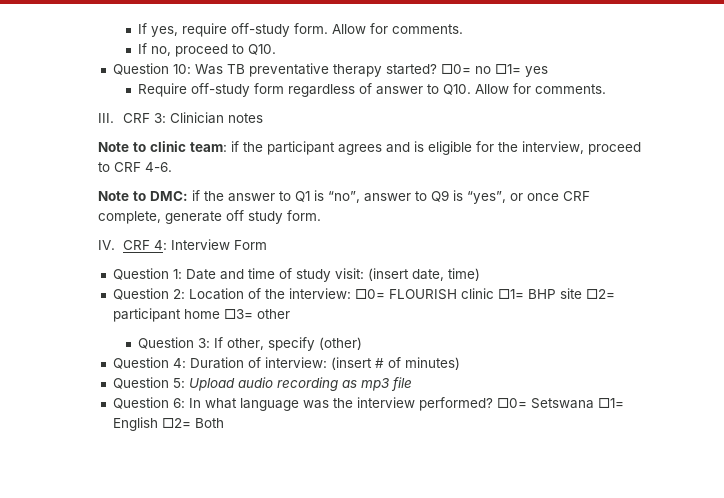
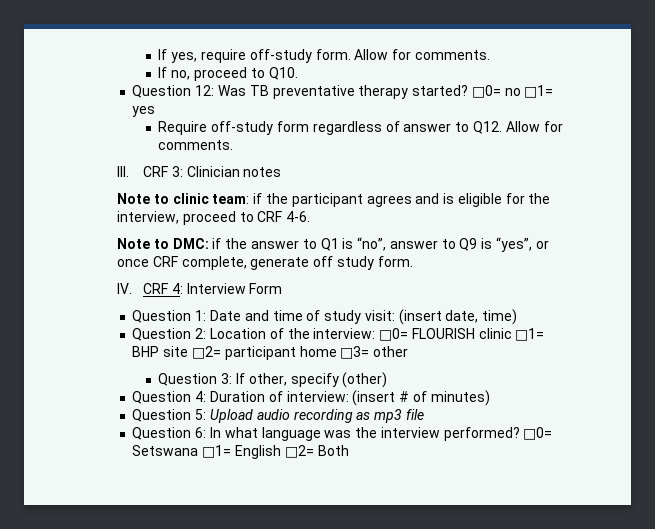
[173,64,192,74] 10: -> [195,85,215,96] 12:
[443,84,472,95] Q10. -> [472,121,502,134] Q12.

